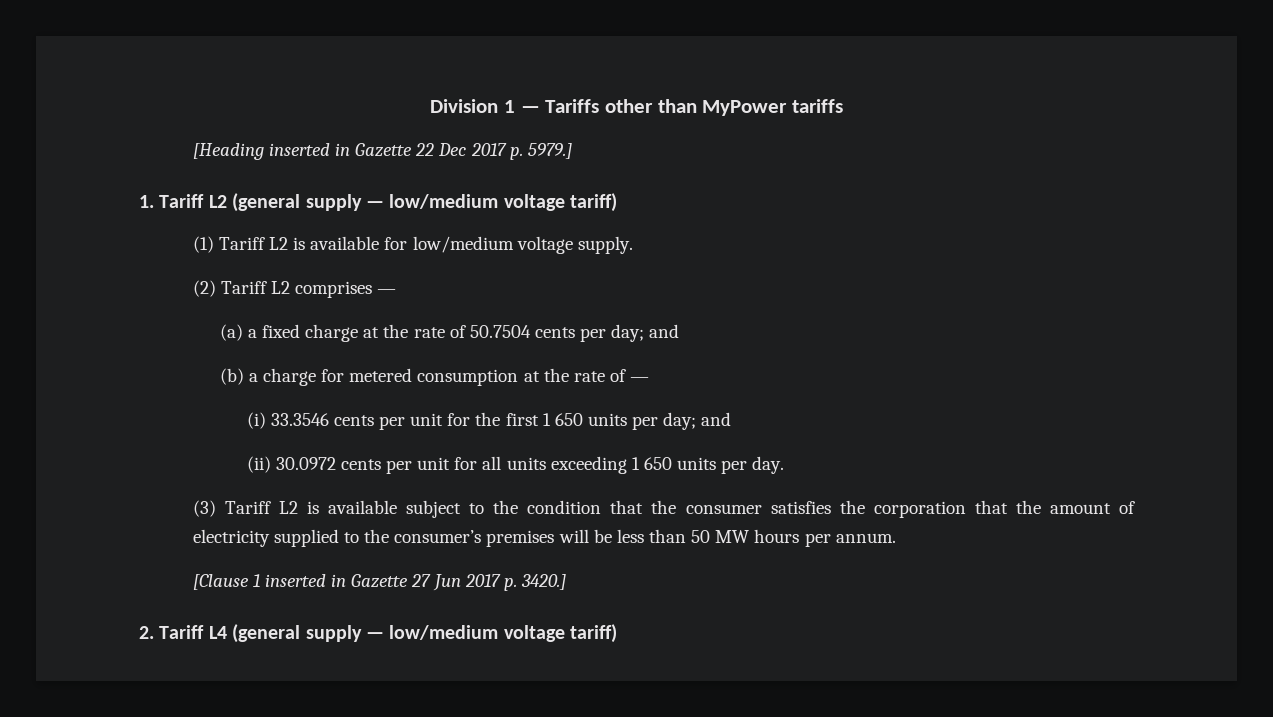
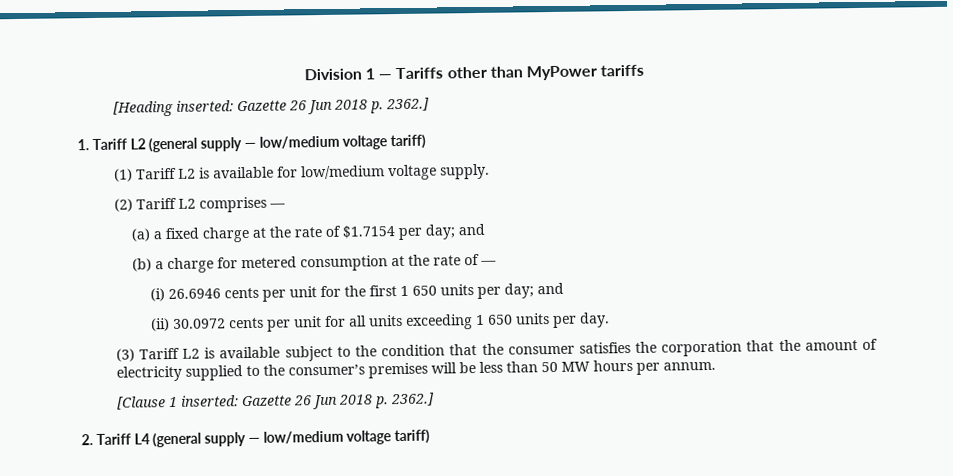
[268,143,572,160] inserted in Gazette 22 Dec 2017 p. 5979.] -> [175,97,430,115] inserted: Gazette 26 Jun 2018 p. 2362.]
[469,325,575,338] 50.7504 cents -> [342,225,396,239] $1.7154
[270,413,329,426] 33.3546 -> [168,288,222,300] 26.6946
[265,574,566,591] inserted in Gazette 27 Jun 2017 p. 3420.] -> [180,392,435,410] inserted: Gazette 26 Jun 2018 p. 2362.]

